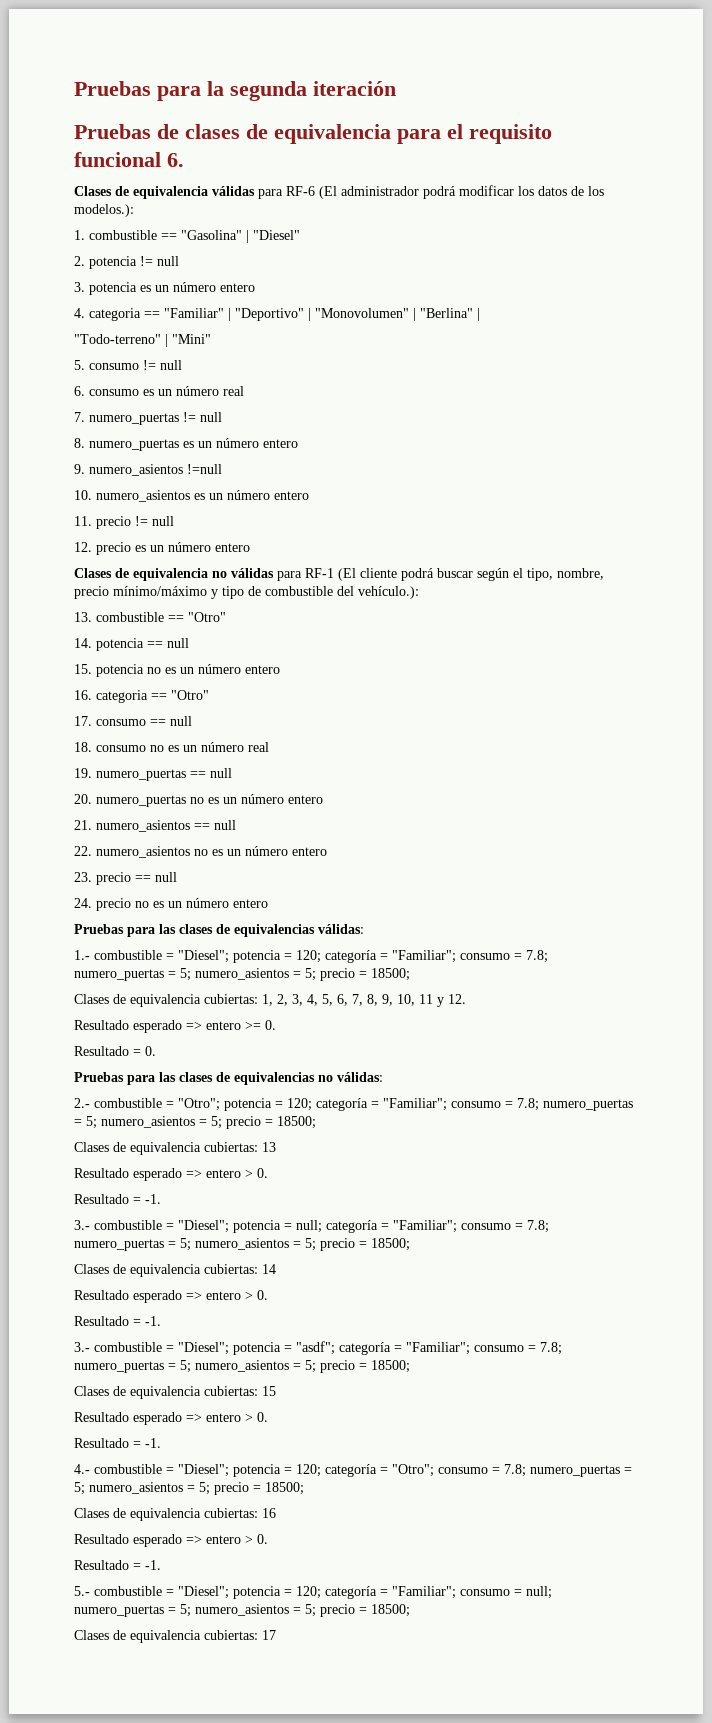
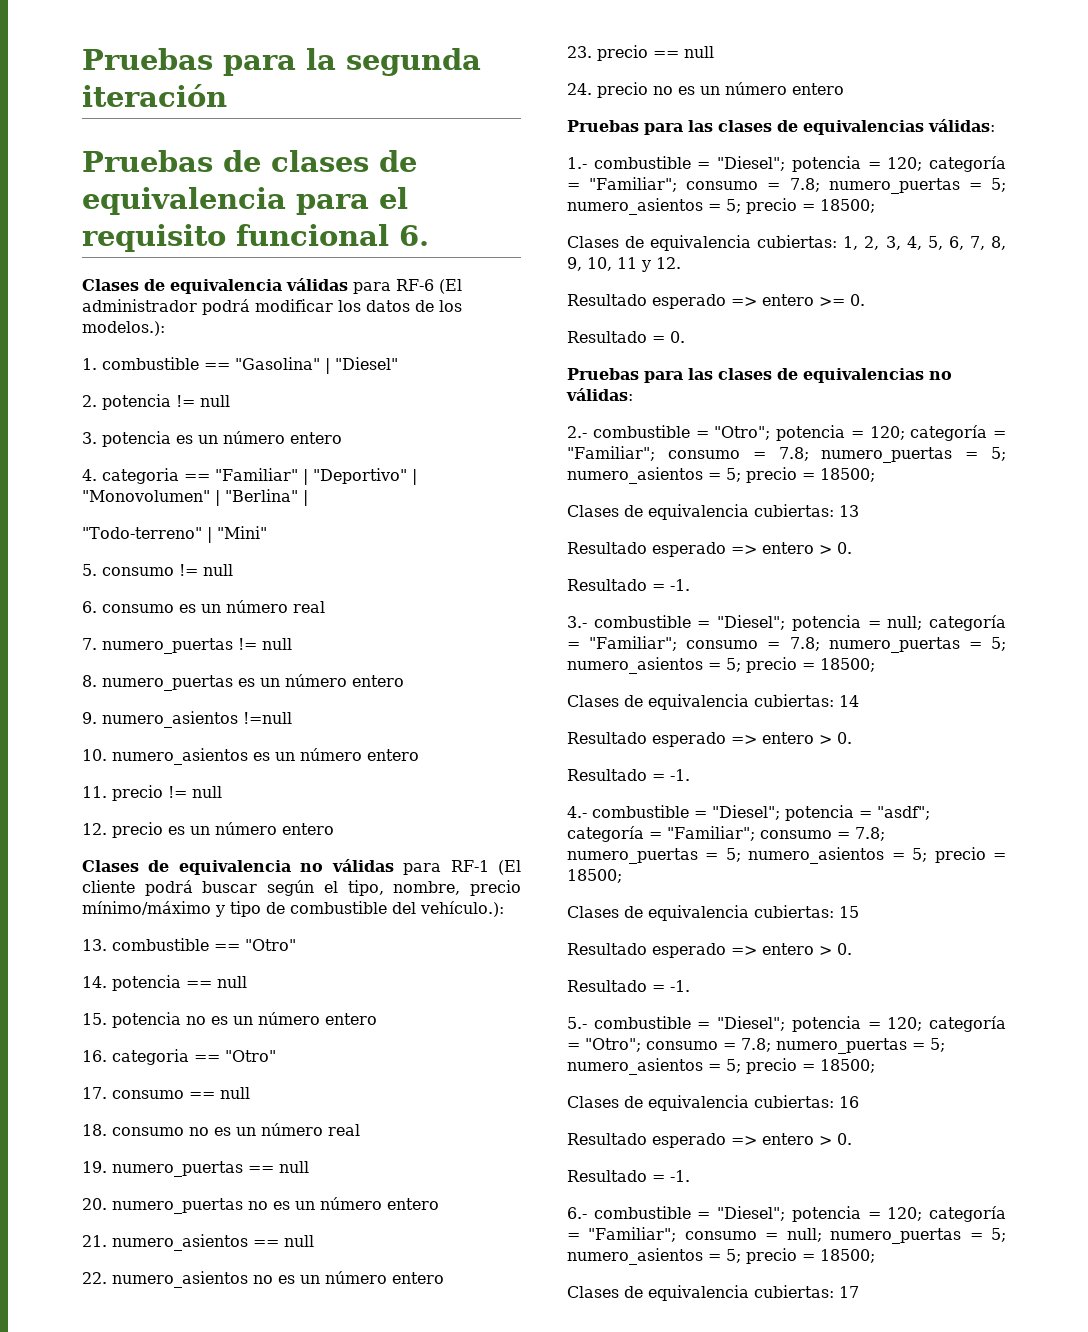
[74,1342,90,1352] 3.- -> [567,806,587,818] 4.-
[74,1464,90,1474] 4.- -> [567,1017,587,1029] 5.-
[74,1586,90,1596] 5.- -> [567,1207,587,1219] 6.-

